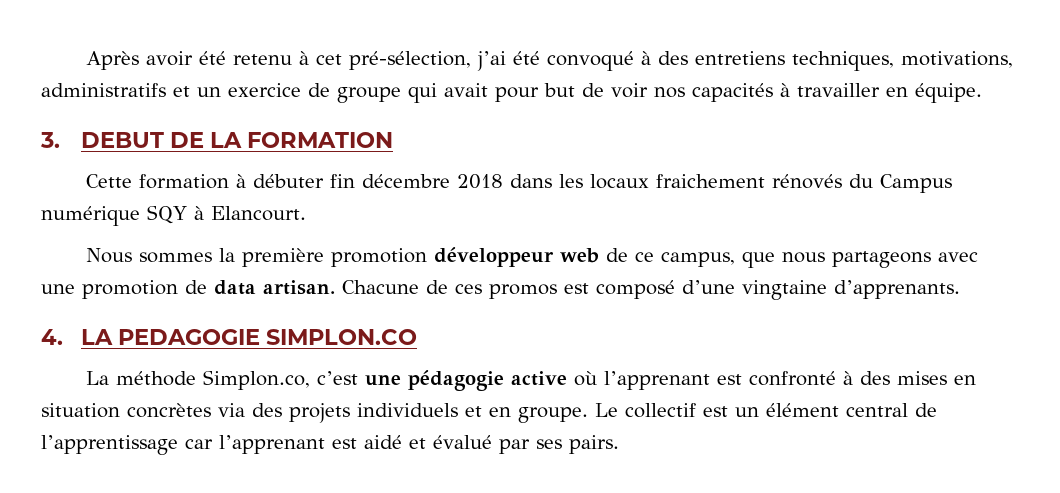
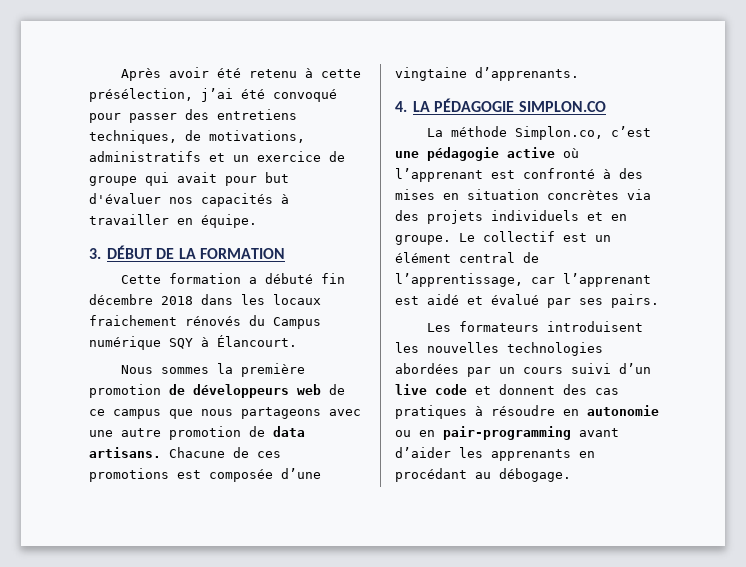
[316,51,472,70] cet pré-sélection, -> [321,69,362,78] [89,88,193,102] cette présélection,
[641,51,652,65] à -> [89,113,177,123] pour passer
(895, 61) none -> [185,130,201,141] de
[582,83,648,98] de voir -> [89,193,161,204] d'évaluer
[80,132,164,148] DEBUT -> [107,245,153,259] DÉBUT
[236,174,325,188] à débuter -> [249,273,314,284] a débuté
[211,206,306,221] Elancourt. -> [217,335,297,347] Élancourt.
[434,247,555,267] développeur -> [169,384,289,398] de développeurs
[661,252,736,267] campus, -> [113,409,161,419] campus
(75, 289) none -> [121,428,161,437] autre
[263,280,335,295] artisan. -> [89,447,161,458] artisans.
[489,280,675,299] promos est composé -> [89,468,273,482] promotions est composée
[117,329,260,345] PEDAGOGIE -> [434,98,515,112] PÉDAGOGIE
[41,435,178,455] l’apprentissage -> [395,273,523,287] l’apprentissage,
(619, 444) none -> [427,321,644,332] [395,342,603,356] [395,363,651,377] [395,384,619,395] [395,405,659,419] [395,426,619,440] [395,447,595,461] [395,468,571,482] // Les formateurs introduisent les nouvelles technologies abordées par un cours suivi d’un live code et donnent des cas pratiques à résoudre en autonomie ou en pair-programming avant d’aider les apprenants en procédant au débogage.

